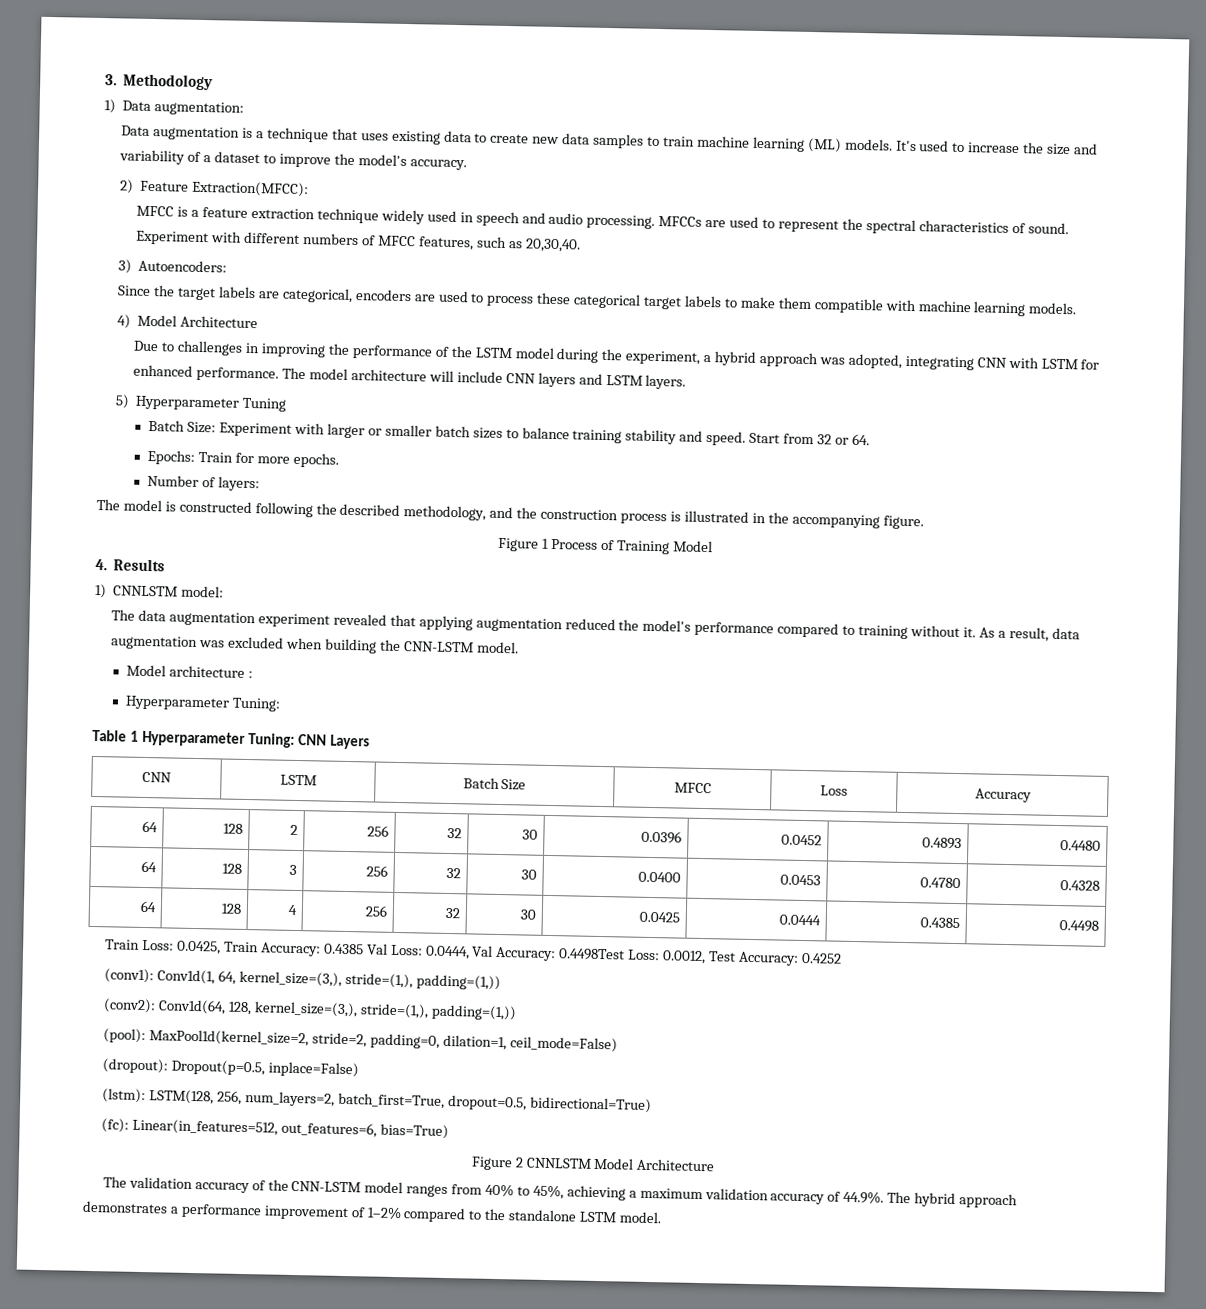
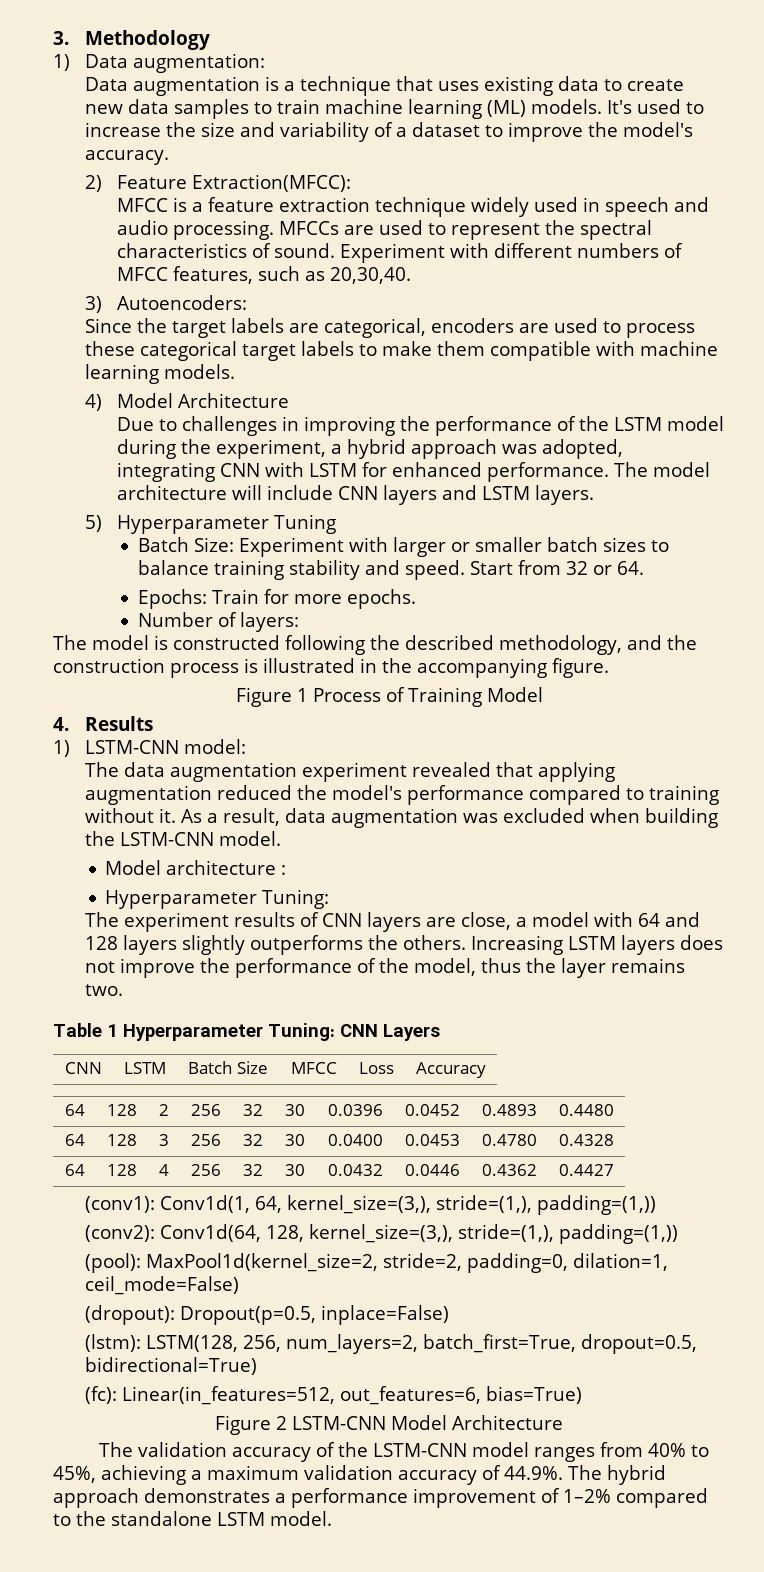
[113,585,179,597] CNNLSTM -> [85,740,180,754] LSTM-CNN
[403,641,474,653] CNN-LSTM -> [120,832,215,846] LSTM-CNN
(282, 704) none -> [85,912,701,932] [85,935,724,955] [85,958,686,978] [85,984,124,996] // The experiment results of CNN layers are close, a model with 64 and 128 layers slightly outperforms the others. Increasing LSTM layers does not improve the performance of the model, thus the layer remains two.
[639,911,681,923] [779,914,822,926] [920,917,961,929] [1059,920,1100,932] [105,939,842,966] 0.0425 | 0.0444 | 0.4385 | 0.4498 // Train Loss: 0.0425, Train Accuracy: 0.4385 Val Loss: 0.0444, Val Accuracy: 0.4498Test Loss: 0.0012, Test Accuracy: 0.4252 -> [328,1164,384,1176] [405,1164,461,1176] [482,1164,538,1176] [559,1164,615,1176] 0.0432 | 0.0446 | 0.4362 | 0.4427
[525,1157,592,1169] CNNLSTM -> [292,1416,386,1430] LSTM-CNN
[291,1180,362,1193] CNN-LSTM -> [373,1443,468,1457] LSTM-CNN

